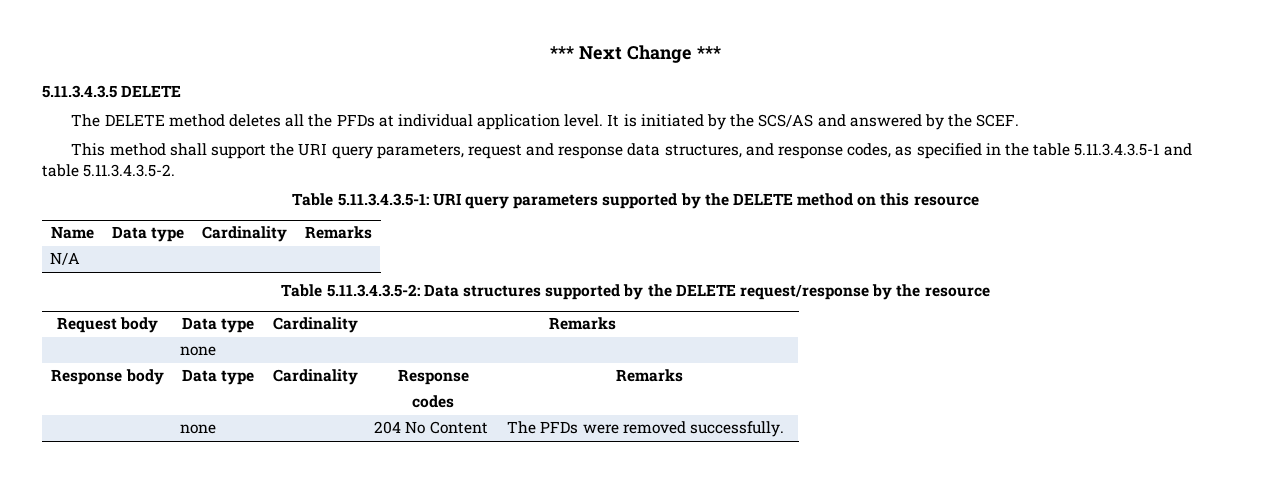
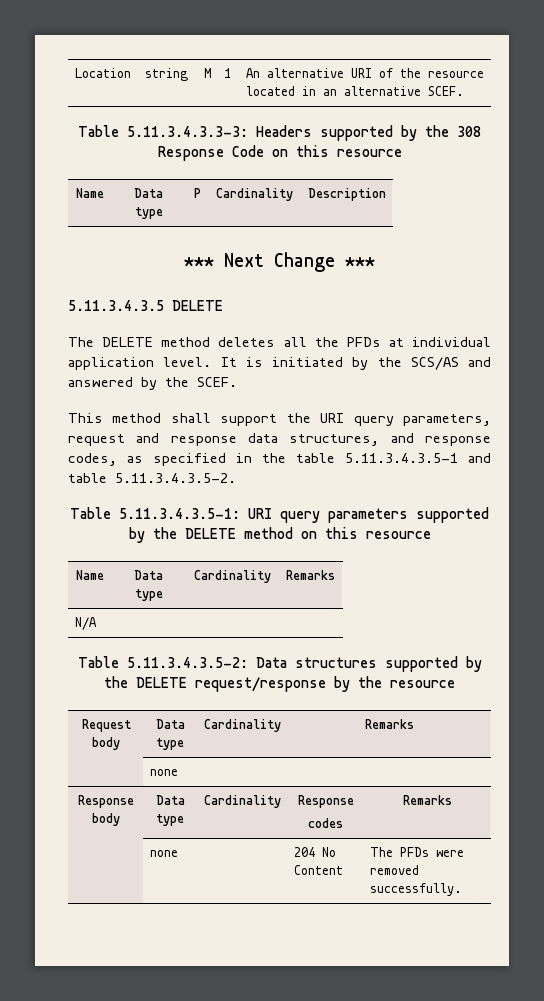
(550, 52) none -> [74,68,131,78] [144,68,188,81] [203,68,211,78] [223,68,231,78] [245,68,484,78] [245,86,464,96] [78,125,481,141] [157,145,402,161] [75,188,104,198] [134,188,163,198] [134,207,163,219] [194,188,201,198] [216,188,293,201] [307,188,386,201] Location | string | M | 1 | An alternative URI of the resource located in an alternative SCEF. // Table 5.11.3.4.3.3-3: Headers supported by the 308 Response Code on this resource // Name | Data type | P | Cardinality | Description //

